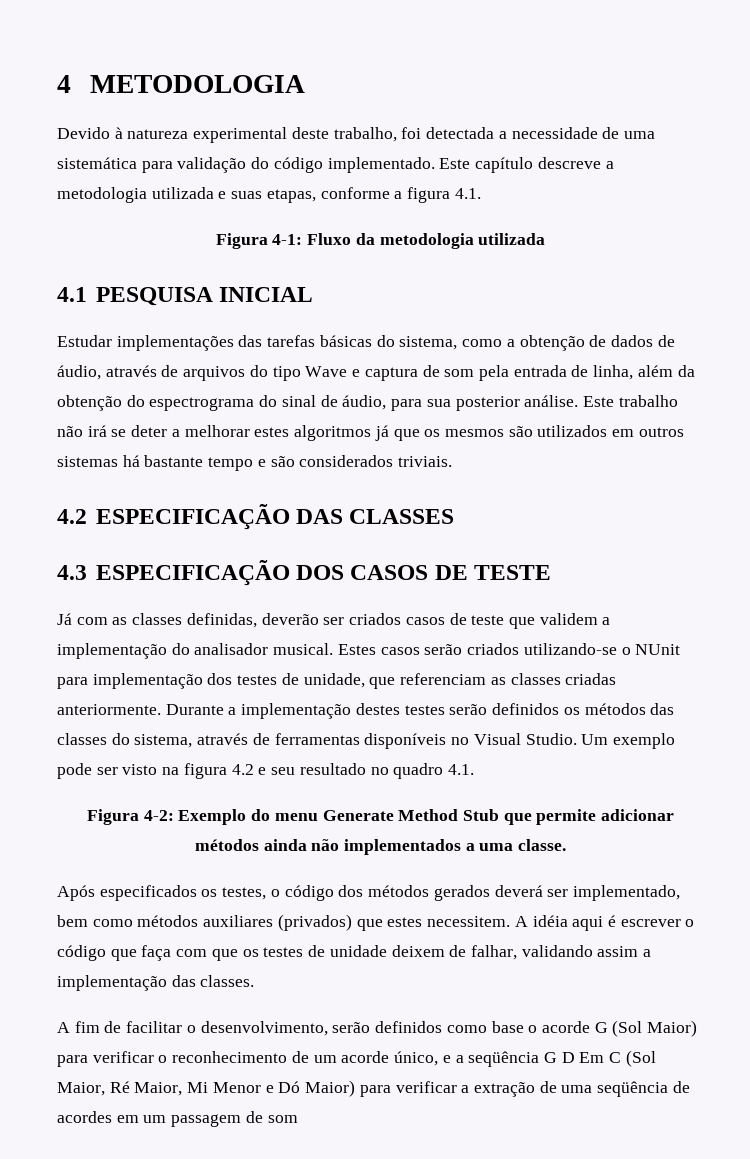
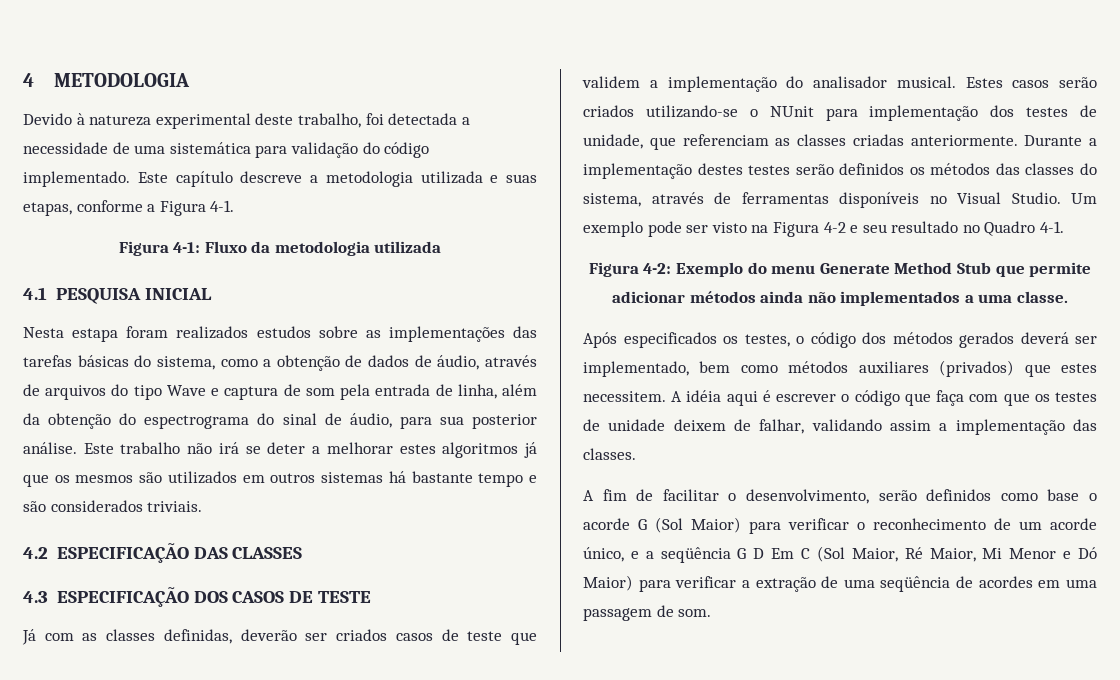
[407,187,481,203] figura 4.1. -> [159,200,235,216] Figura 4-1.
[57,335,112,347] Estudar -> [23,326,381,342] Nesta estapa foram realizados estudos sobre as
[183,763,254,779] figura 4.2 -> [772,222,846,237] Figura 4-2
[393,763,474,779] quadro 4.1. -> [984,221,1065,236] Quadro 4-1.
[143,1115,167,1123] um -> [1066,579,1097,588] uma
[267,1115,298,1123] som -> [678,609,712,617] som.

